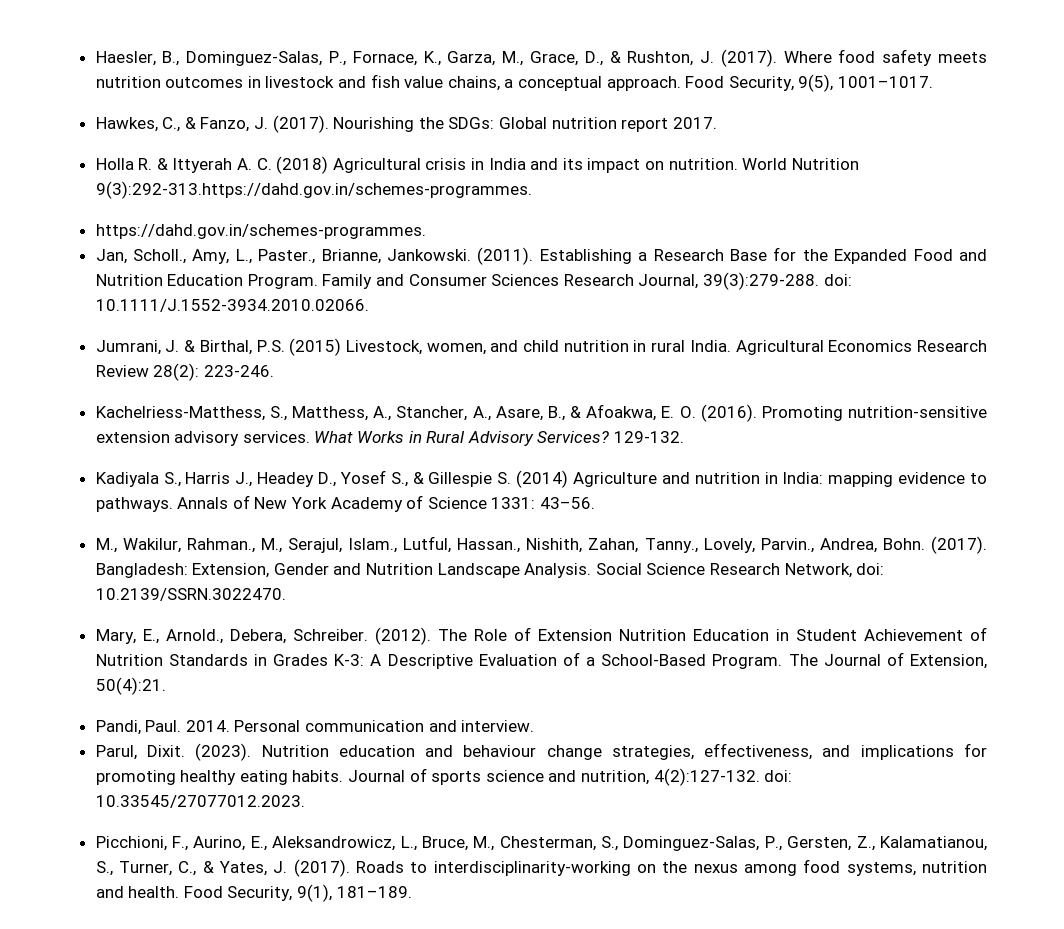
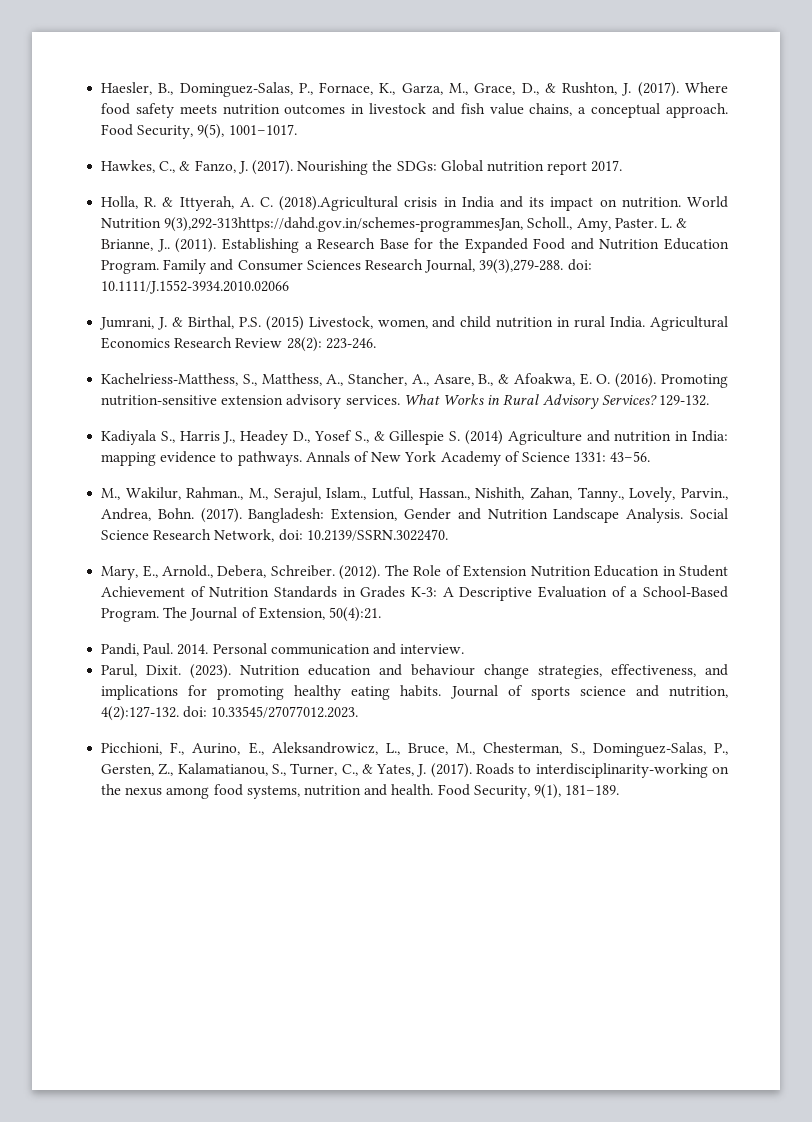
[95,158,134,170] Holla -> [101,196,139,209] Holla,
[172,158,233,173] Ittyerah -> [179,196,234,211] Ittyerah,
[276,156,421,174] (2018) Agricultural -> [279,196,399,211] (2018).Agricultural
[95,181,532,199] [95,224,426,239] [95,249,472,264] 9(3):292-313.https://dahd.gov.in/schemes-programmes. // https://dahd.gov.in/schemes-programmes. // Jan, Scholl., Amy, L., Paster., Brianne, Jankowski. -> [164,217,688,232] [101,239,170,252] 9(3),292-313https://dahd.gov.in/schemes-programmesJan, Scholl., Amy, Paster. L. & Brianne, J..
[703,272,852,290] [95,299,369,312] 39(3):279-288. doi: 10.1111/J.1552-3934.2010.02066. -> [479,259,592,274] [101,280,290,294] 39(3),279-288. doi: 10.1111/J.1552-3934.2010.02066

